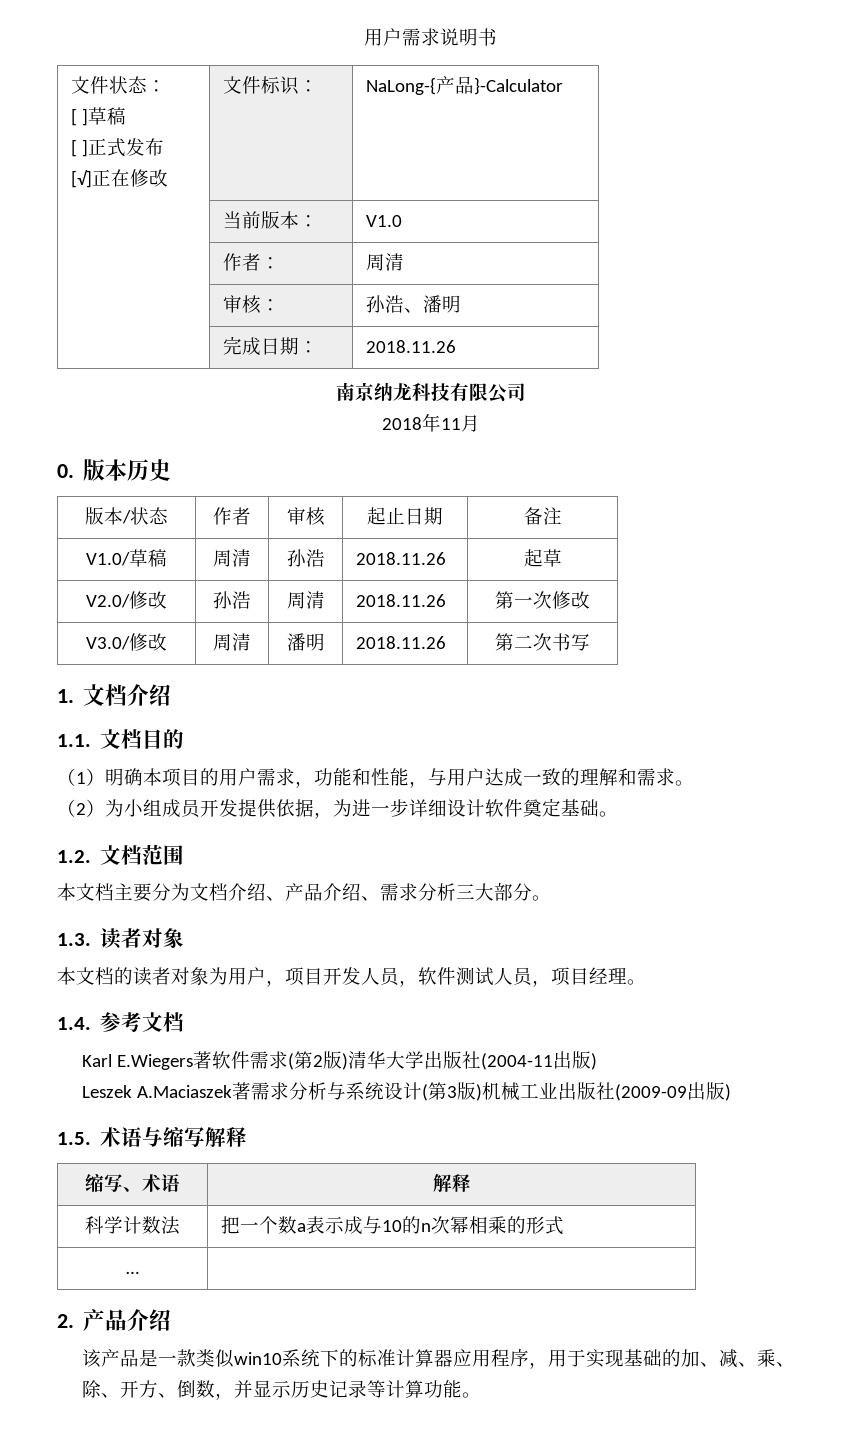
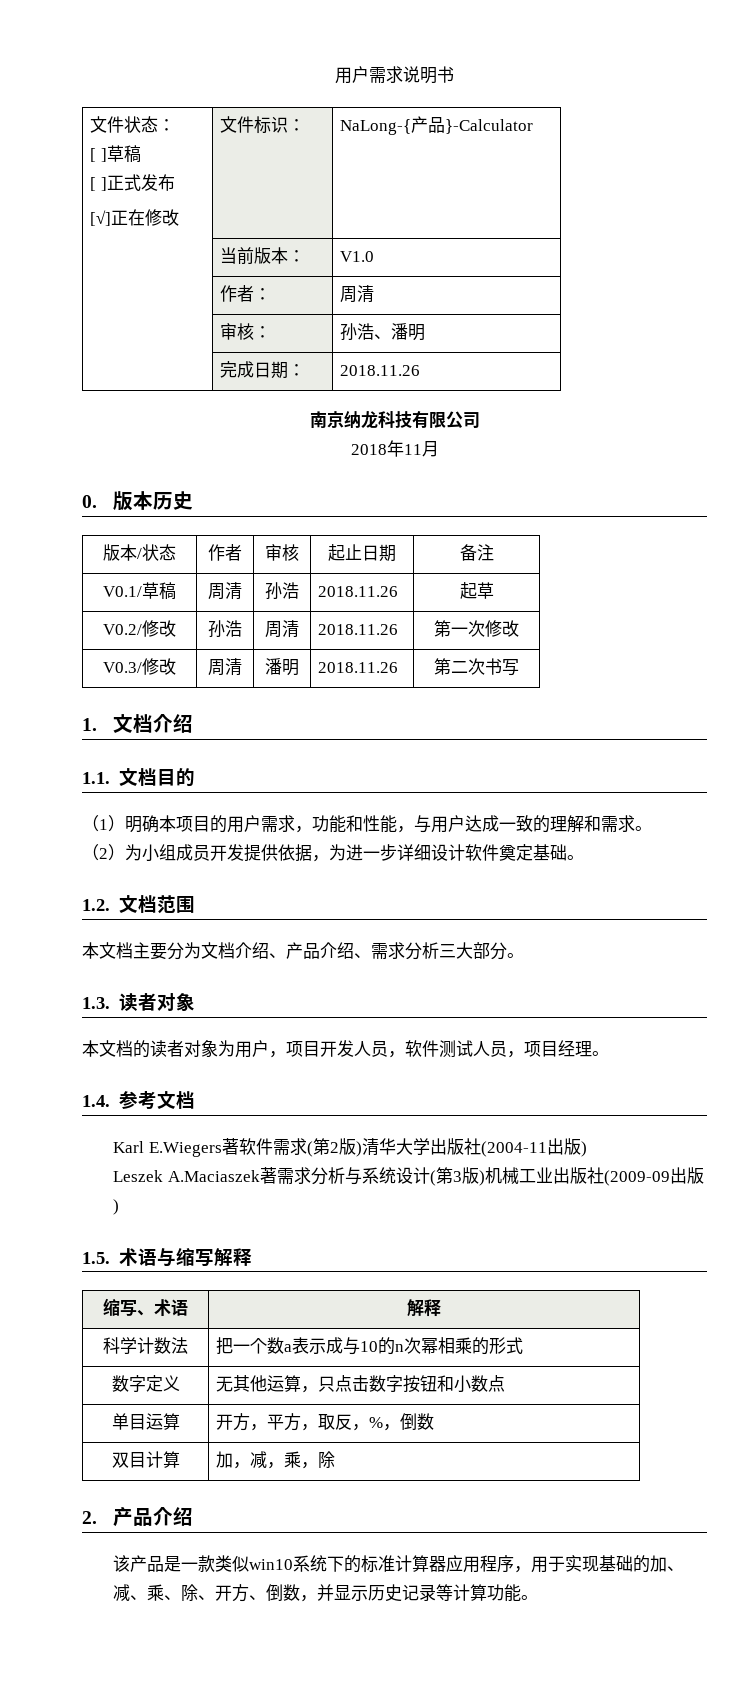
[86,552,130,566] V1.0/ -> [103,586,142,597] V0.1/
[86,594,130,608] V2.0/ -> [103,624,142,635] V0.2/
[86,636,130,650] V3.0/ -> [103,662,142,673] V0.3/
[126,1271,139,1274] … | -> [111,1375,180,1392] [216,1375,506,1393] [111,1413,180,1430] [216,1413,435,1431] [111,1451,180,1468] [216,1451,336,1469] 数字定义 | 无其他运算，只点击数字按钮和小数点 // 单目运算 | 开方，平方，取反，%，倒数 // 双目计算 | 加，减，乘，除

